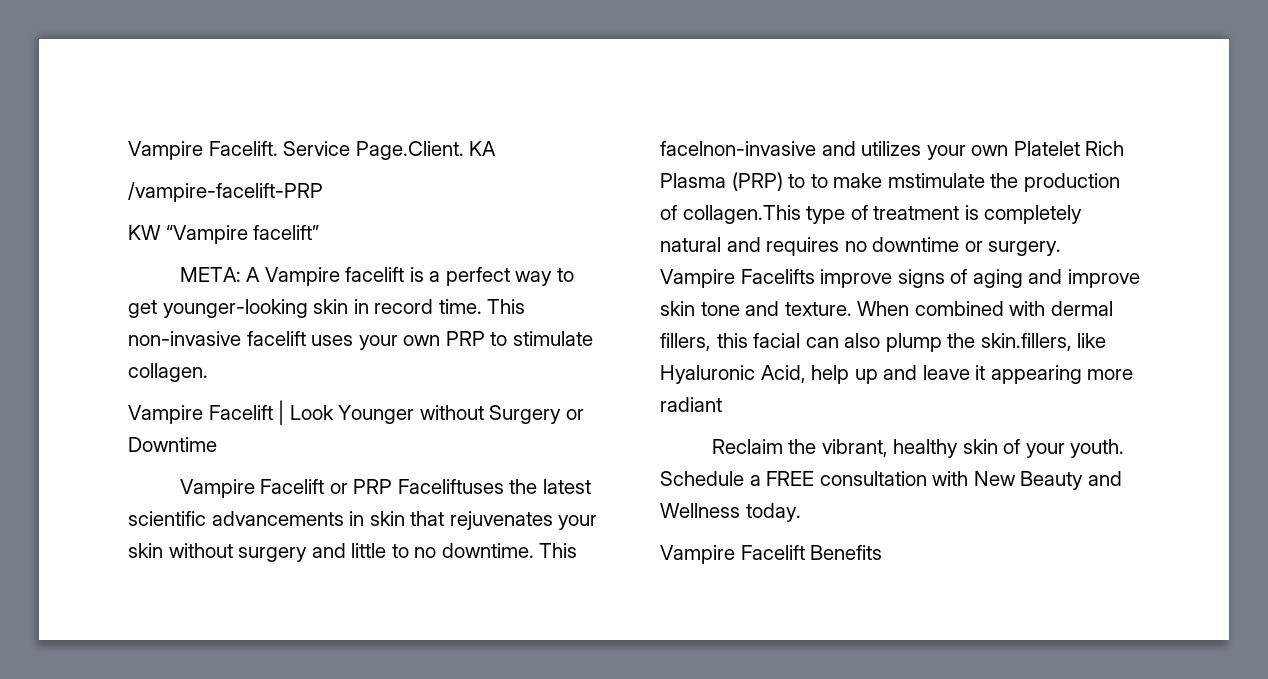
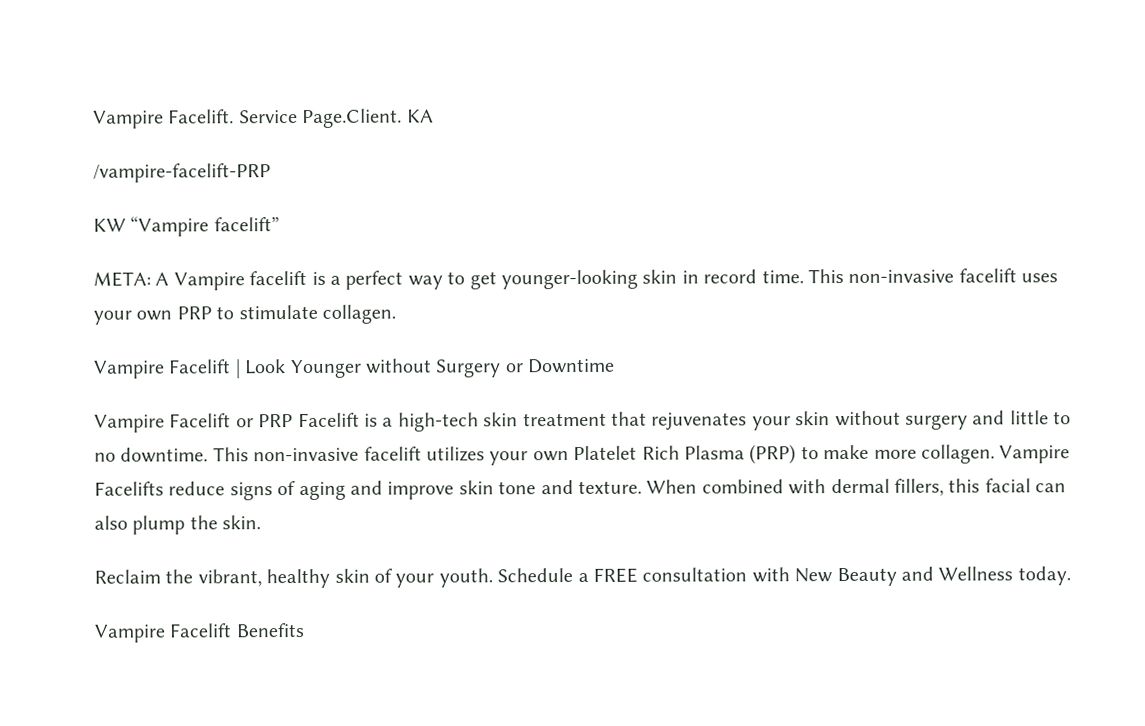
[397,479,591,494] [128,511,405,526] Faceliftuses the latest scientific advancements in skin -> [297,412,607,432] Facelift is a high-tech skin treatment
[660,141,856,156] facelnon-invasive and -> [253,446,422,462] non-invasive facelift
[810,173,1120,192] [660,205,1083,224] [660,237,1062,256] to make mstimulate the production of collagen.This type of treatment is completely natural and requires no downtime or surgery. -> [823,444,995,464] make more collagen.
[820,269,893,288] improve -> [168,481,226,496] reduce
[980,333,1107,351] [660,365,1134,384] [660,397,722,412] skin.fillers, like Hyaluronic Acid, help up and leave it appearing more radiant -> [222,515,262,530] skin.

